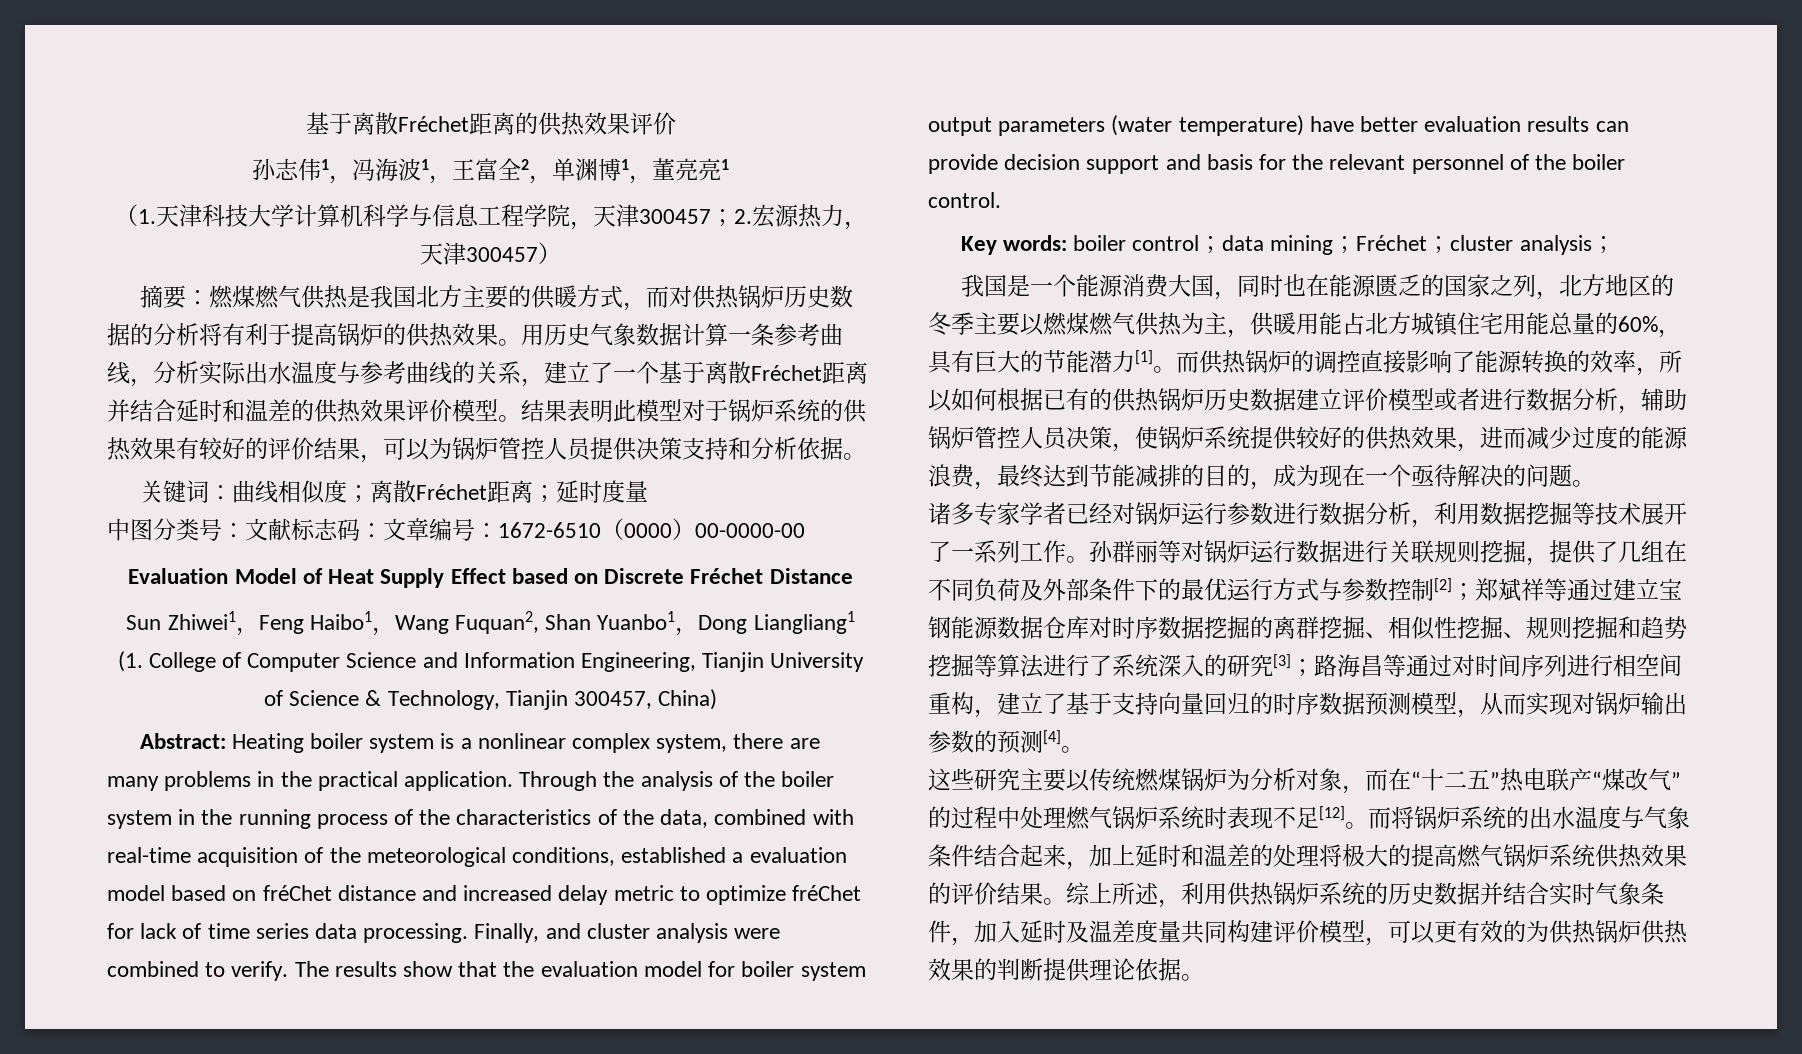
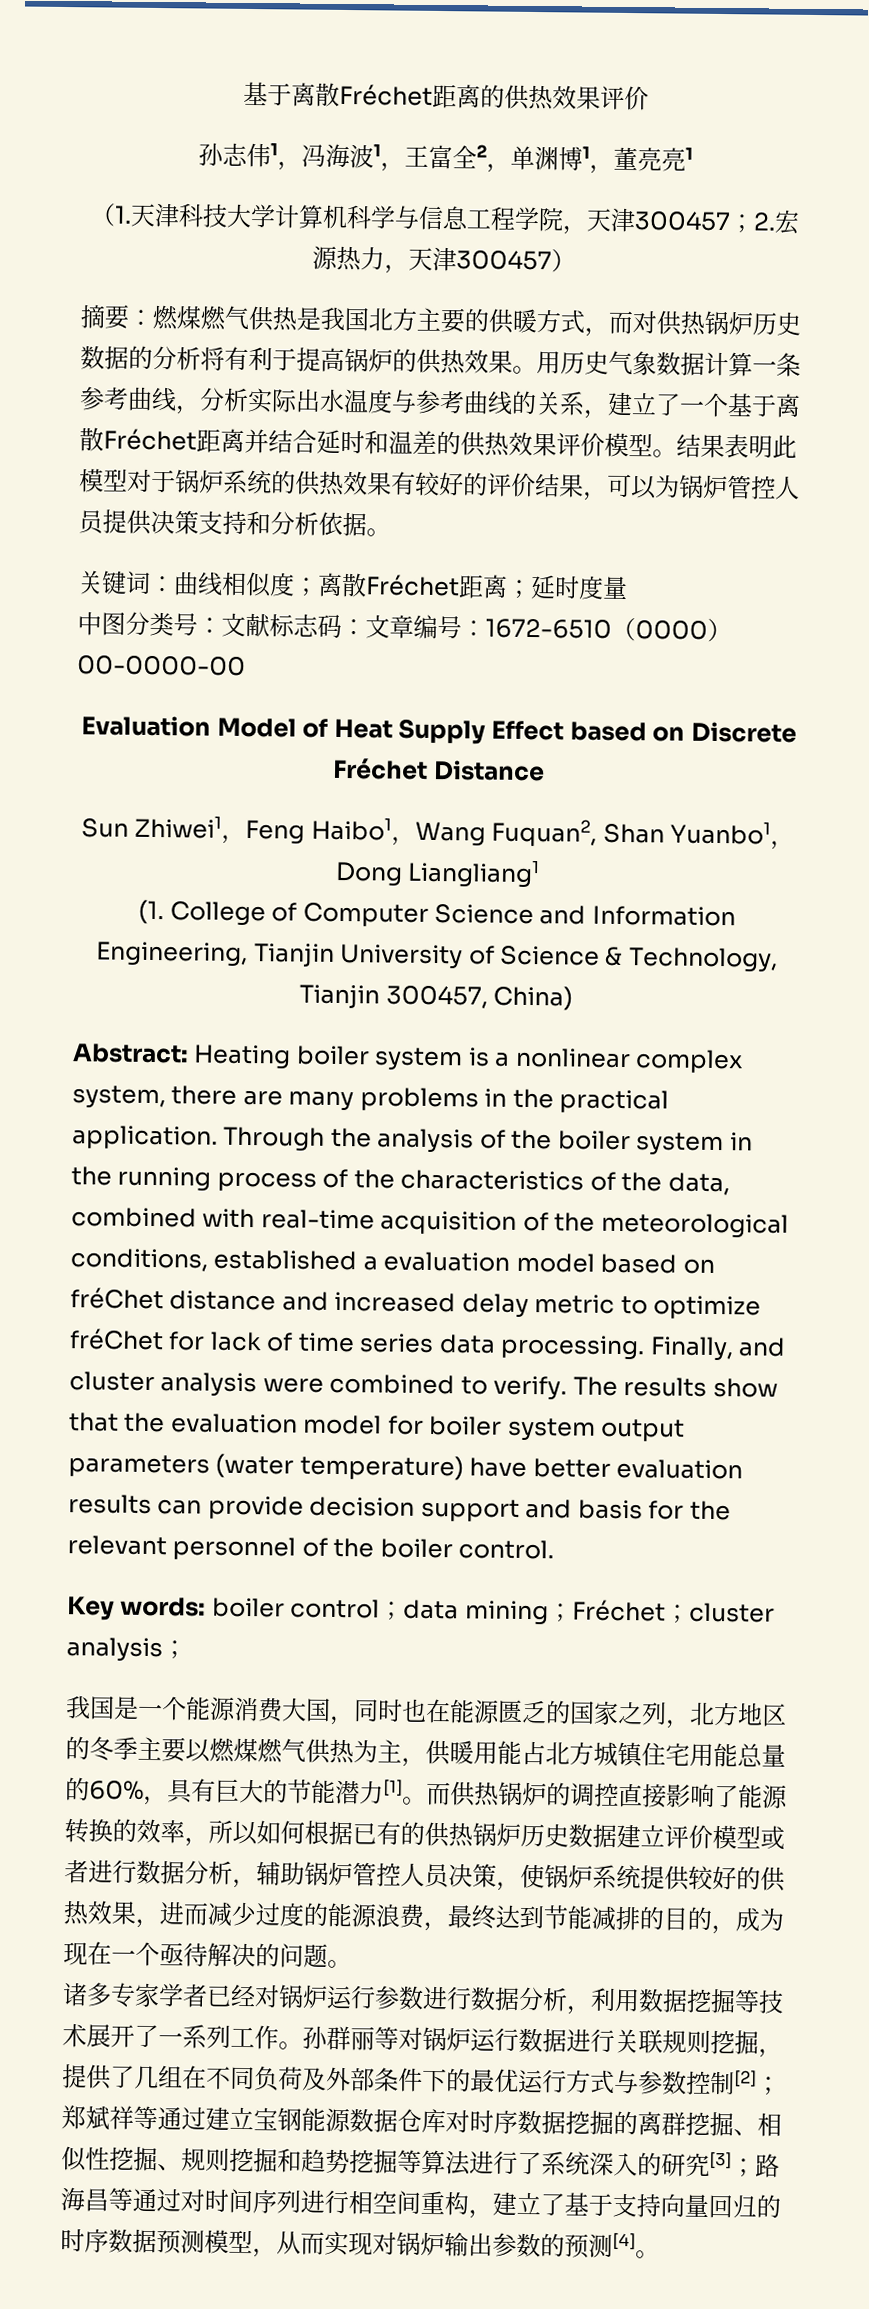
[928,768,1681,794] [928,806,1345,830] [1345,806,1690,829] [928,844,1687,870] [928,882,1664,908] [928,920,1688,946] [928,958,1204,982] // 这些研究主要以传统燃煤锅炉为分析对象，而在“十二五”热电联产“煤改气”的过程中处理燃气锅炉系统时表现不足[12]。而将锅炉系统的出水温度与气象条件结合起来，加上延时和温差的处理将极大的提高燃气锅炉系统供热效果的评价结果。综上所述，利用供热锅炉系统的历史数据并结合实时气象条件，加入延时及温差度量共同构建评价模型，可以更有效的为供热锅炉供热效果的判断提供理论依据。 -> (660, 2254) none

